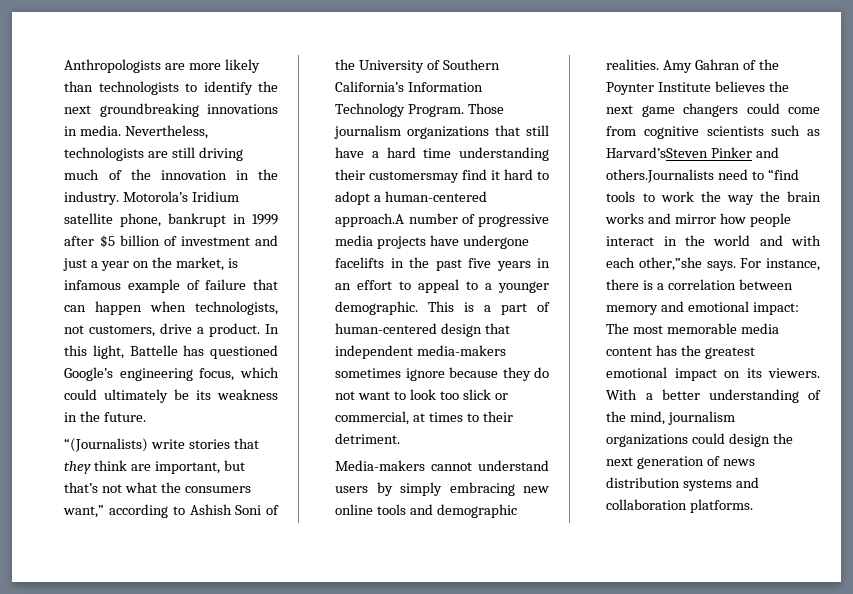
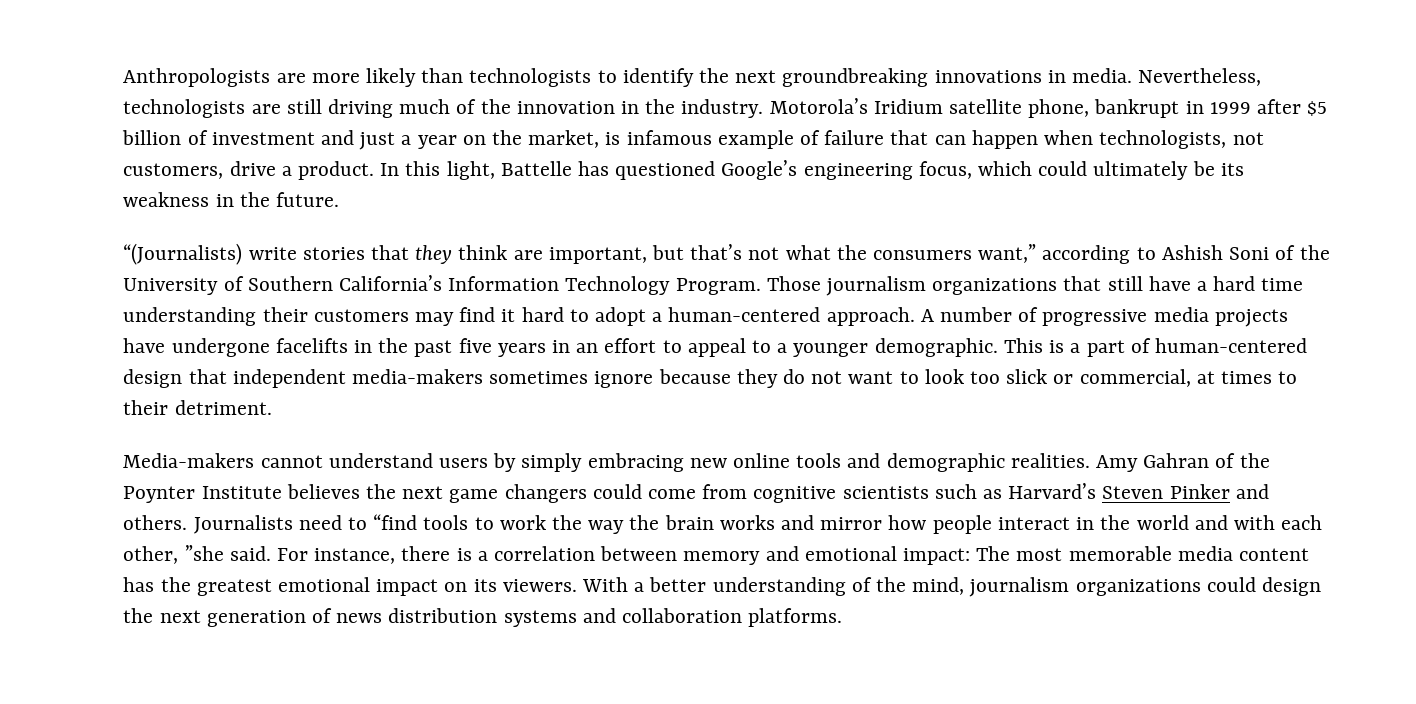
[369,171,460,183] customersmay -> [313,309,454,326] customers may
[335,213,405,227] approach.A -> [826,307,934,326] approach. A
[606,147,780,158] [606,169,715,183] Harvard’sSteven Pinker and others.Journalists -> [1008,483,1269,499] [123,515,293,534] Harvard’s Steven Pinker and others. Journalists
[639,257,736,271] other,”she says. -> [123,545,271,564] other, ”she said.

